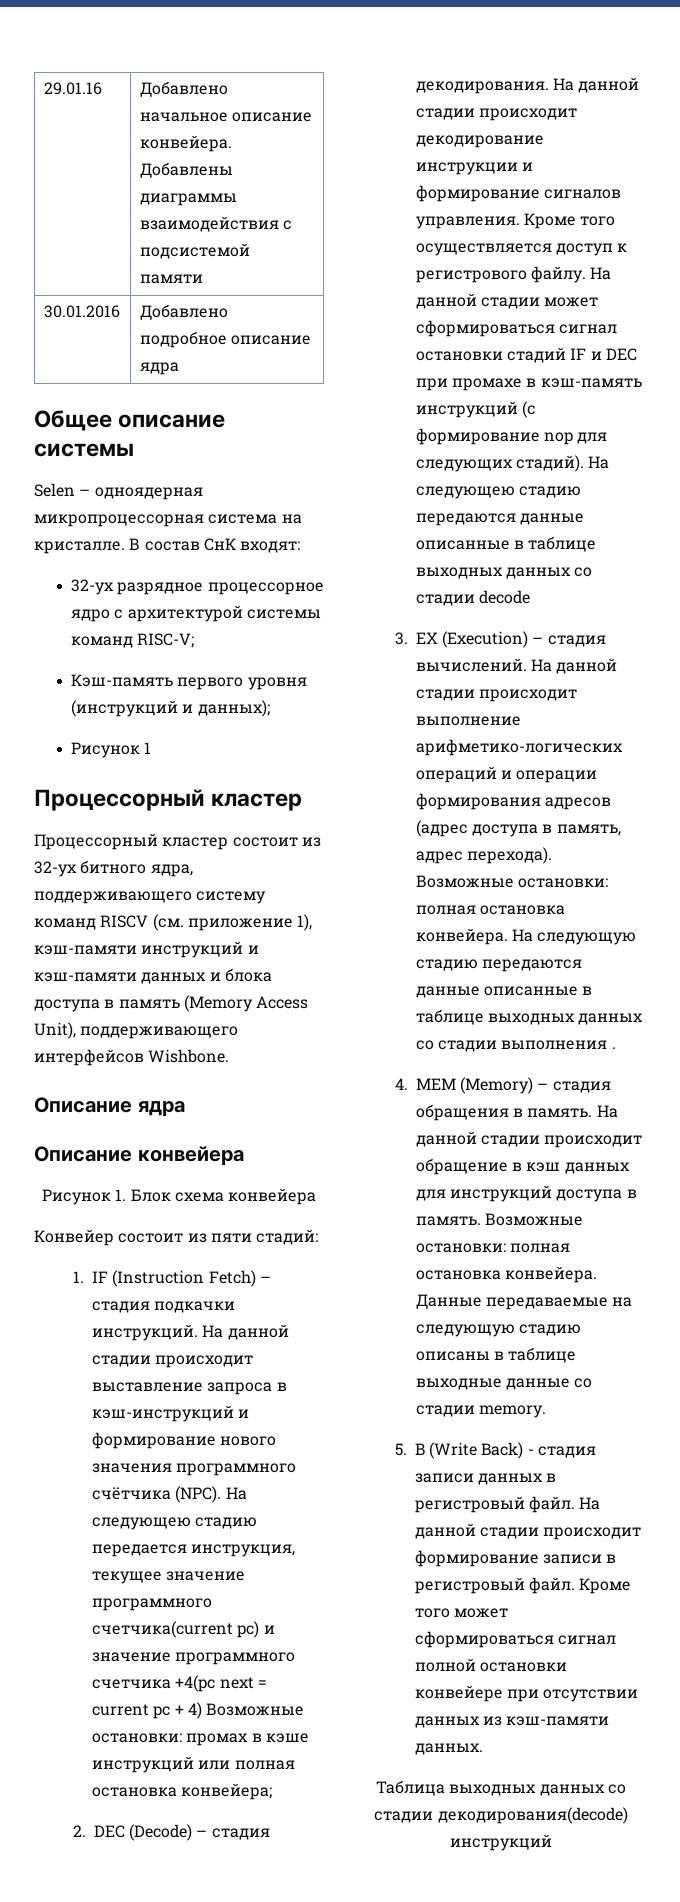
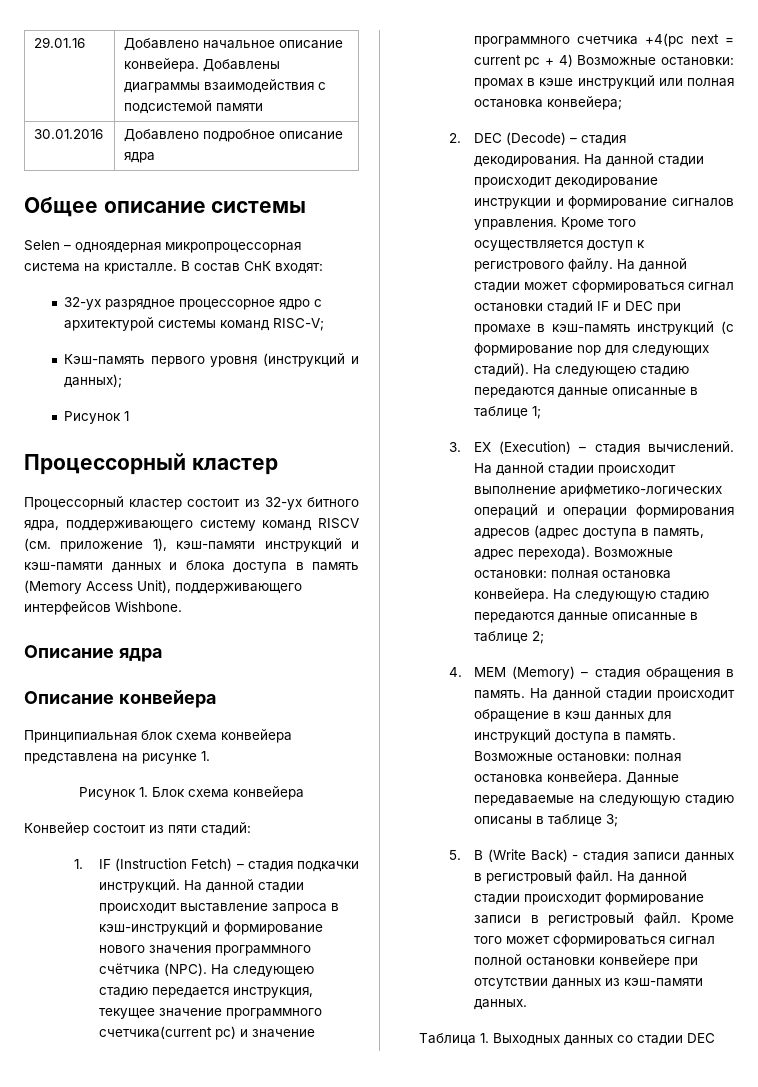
(244, 1156) none -> [24,729,292,743] [24,751,210,764] // Принципиальная блок схема конвейера представлена на рисунке 1.
[415,567,593,579] [415,590,531,606] выходных данных со стадии decode -> [531,406,541,419] 1;
[488,1013,644,1025] [415,1040,616,1052] выходных данных со стадии выполнения . -> [531,631,544,644] 2;
[415,1378,593,1390] [415,1405,547,1418] выходные данные со стадии memory. -> [605,814,618,827] 3;
[449,1784,626,1796] [374,1807,628,1824] [450,1834,552,1851] выходных данных со стадии декодирования(decode) инструкций -> [479,1033,715,1046] 1. Выходных данных со стадии DEC

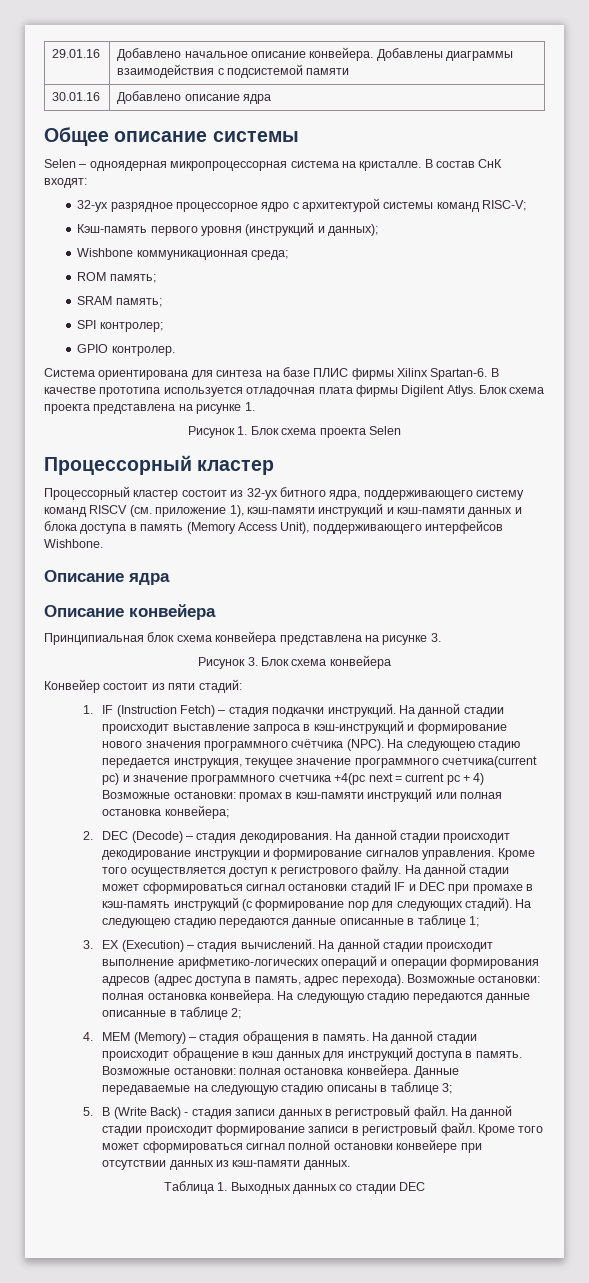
[34,129,104,139] [124,129,276,142] 30.01.2016 | Добавлено подробное -> [52,92,101,101] [117,91,182,104] 30.01.16 | Добавлено
[63,411,129,424] Рисунок 1 -> [77,248,288,260] [77,272,156,283] [77,296,162,307] [77,320,163,332] [77,344,175,356] [44,367,499,380] [44,385,545,397] [44,402,255,414] [188,426,401,438] Wishbone коммуникационная среда; // ROM память; // SRAM память; // SPI контролер; // GPIO контролер. // Система ориентирована для синтеза на базе ПЛИС фирмы Xilinx Spartan-6. В качестве прототипа используется отладочная плата фирмы Digilent Atlys. Блок схема проекта представлена на рисунке 1. // Рисунок 1. Блок схема проекта Selen
[201,751,210,761] [79,787,148,800] 1. // Рисунок 1. -> [430,633,441,642] [198,657,258,669] 3. // Рисунок 3.
[539,78,574,86] кэше -> [295,792,364,799] кэш-памяти

